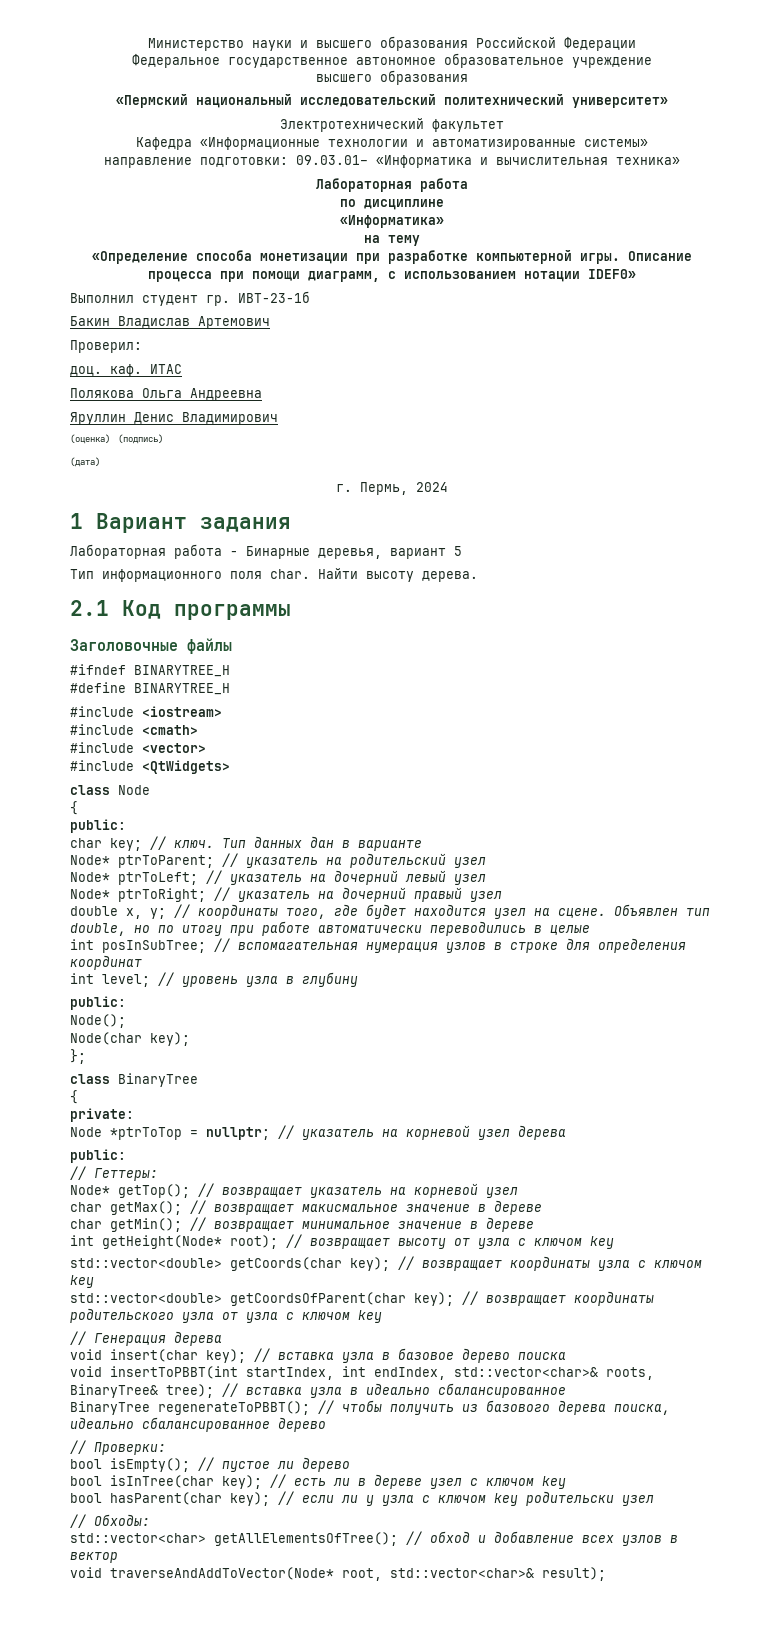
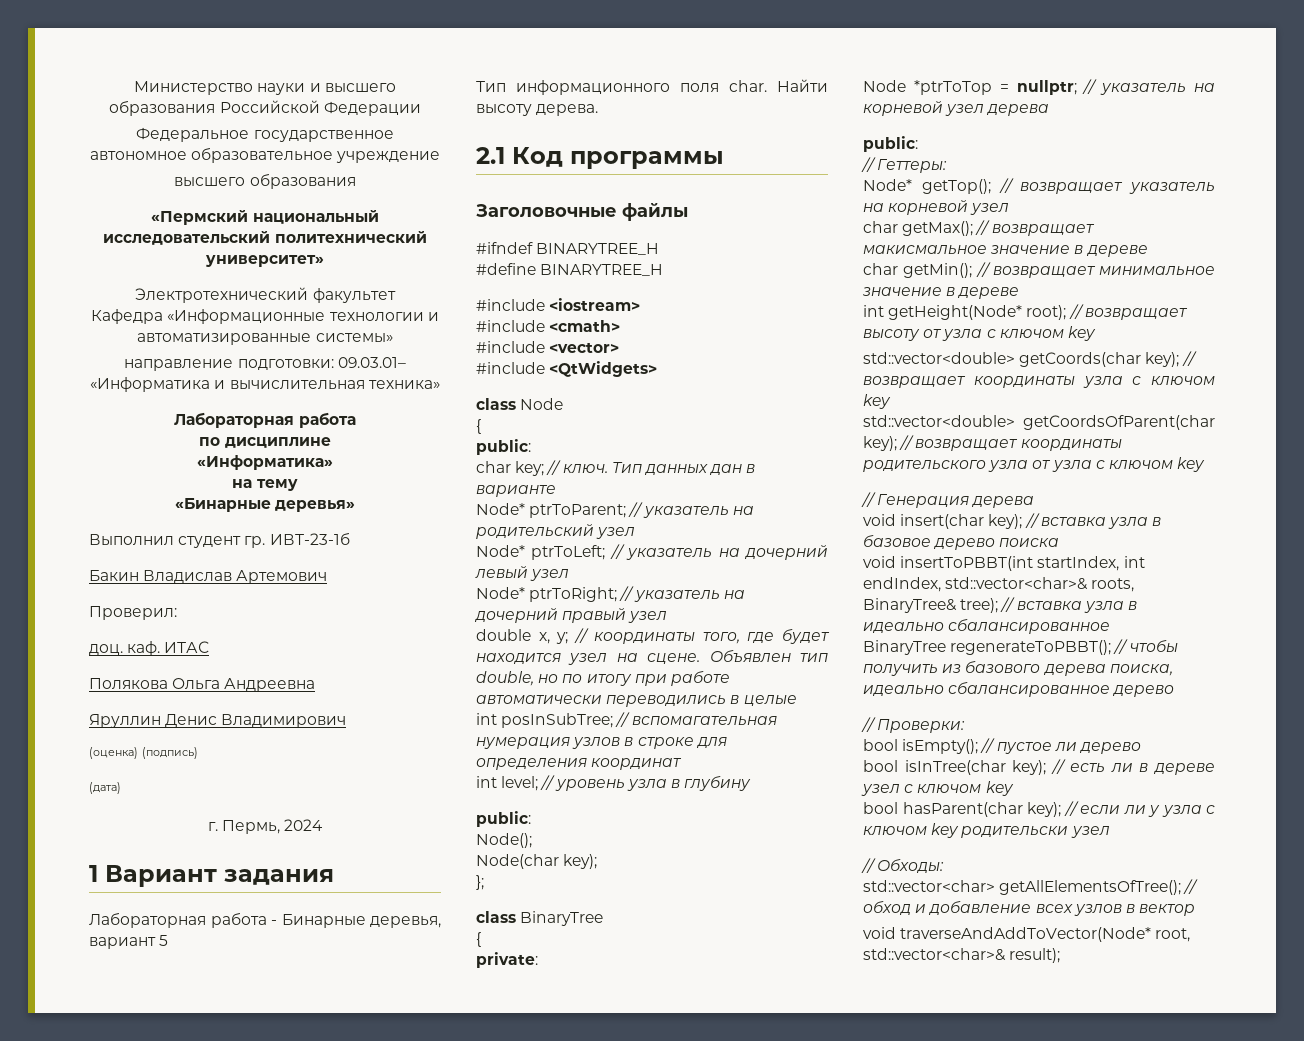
[92,250,692,264] [148,269,636,282] «Определение способа монетизации при разработке компьютерной игры. Описание процесса при помощи диаграмм, с использованием нотации IDEF0» -> [174,498,356,512] «Бинарные деревья»

